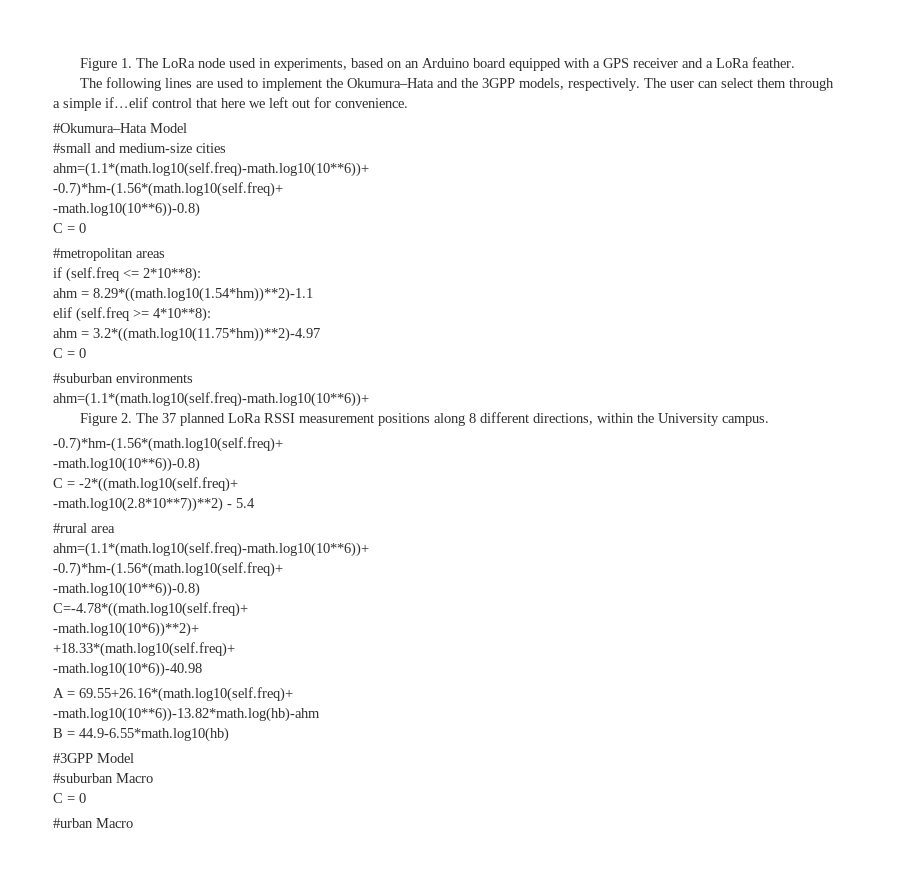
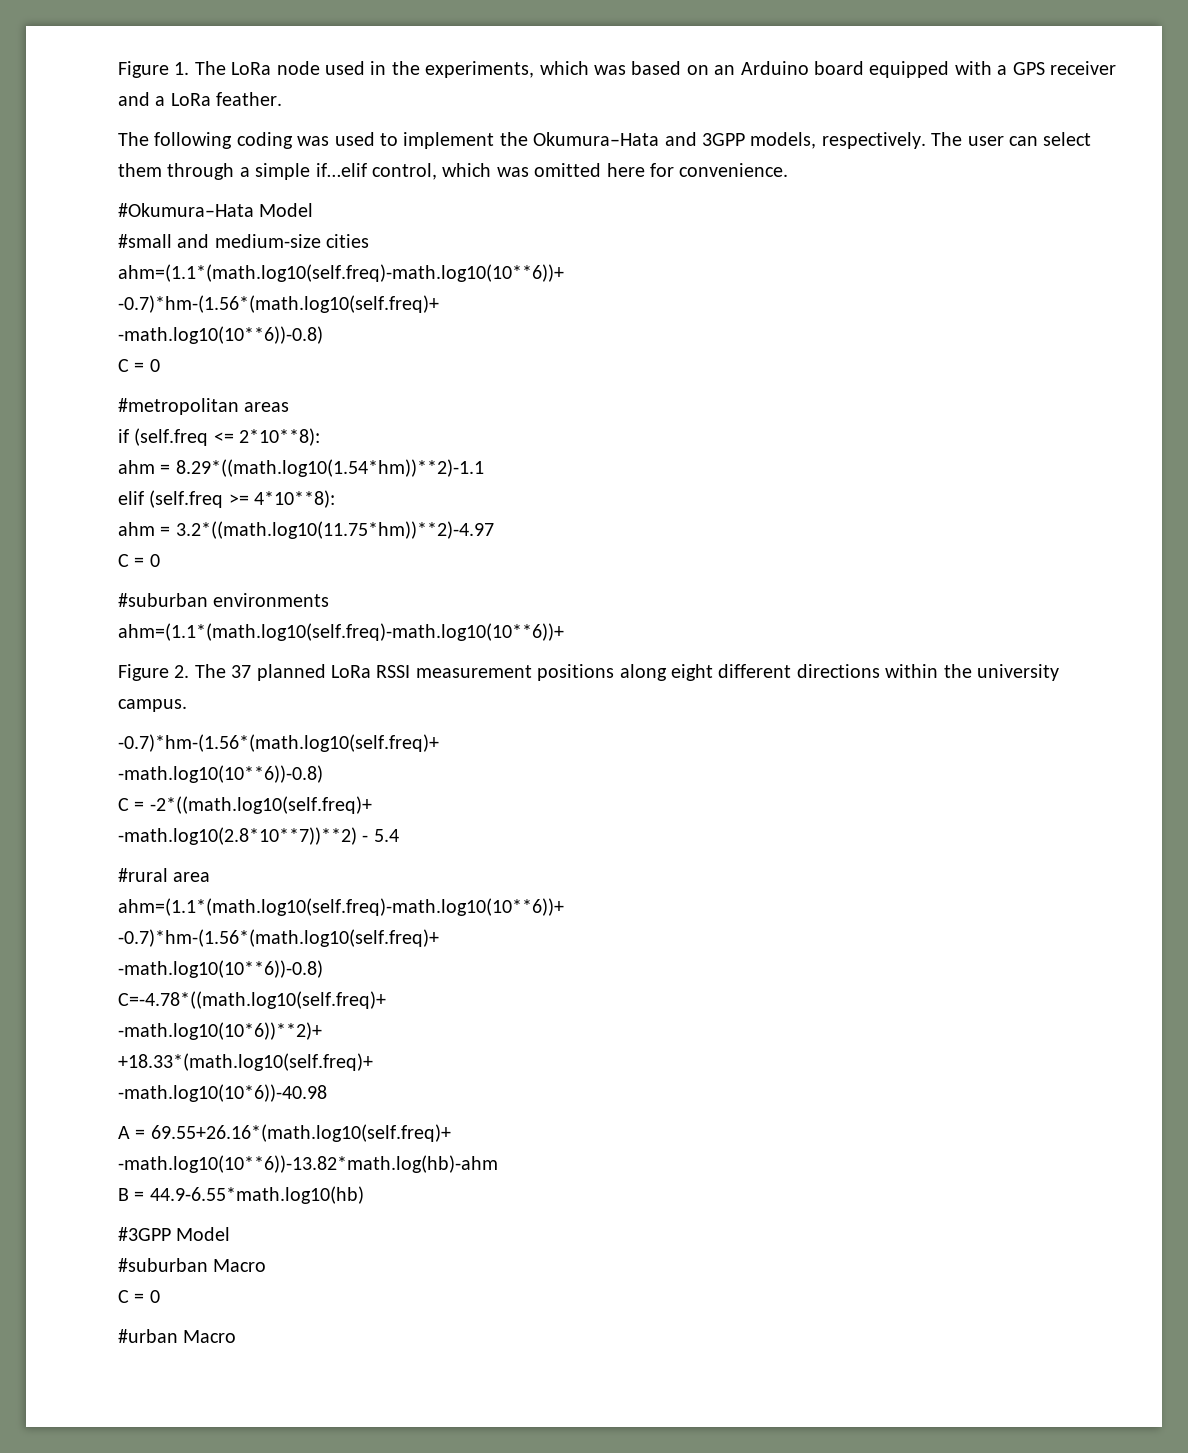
[274,58,348,71] experiments, -> [391,61,626,78] the experiments, which was
[165,78,214,88] lines are -> [236,132,330,149] coding was
[461,78,479,88] the -> (697, 139) none
[152,97,310,108] control that here we left out -> [372,163,645,180] control, which was omitted here
[469,412,594,425] 8 different directions, -> [670,664,880,681] eight different directions
[658,413,720,426] University -> [976,664,1059,681] university

